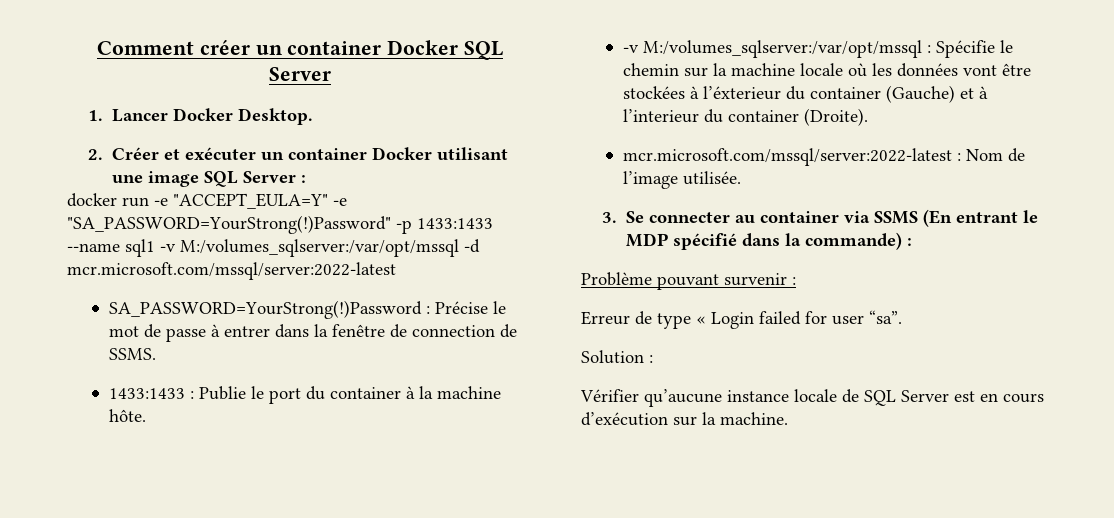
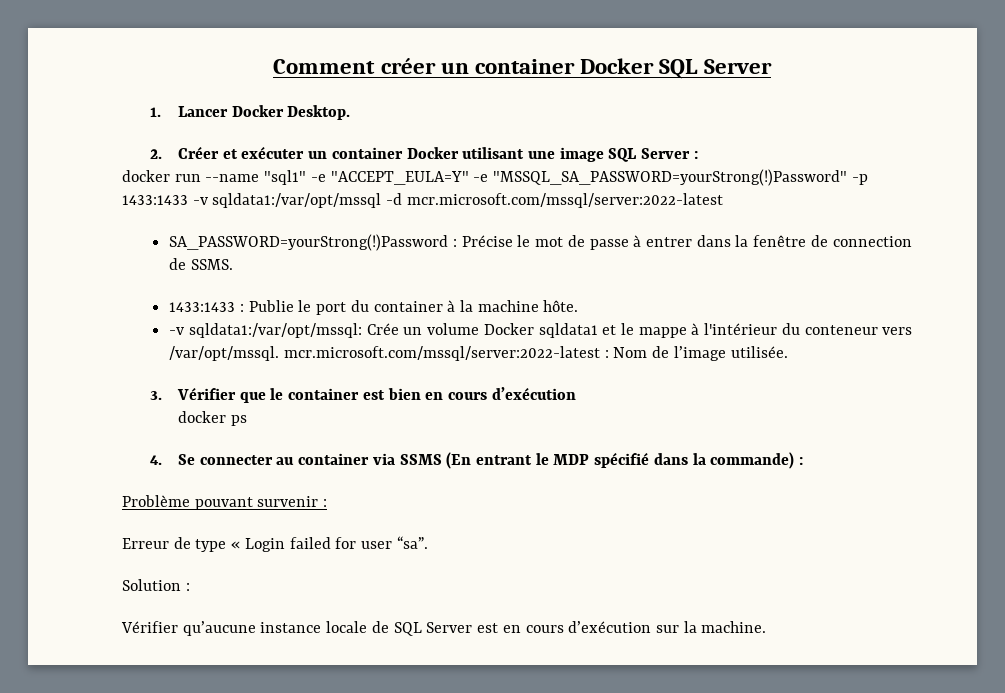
(149, 202) none -> [205,170,307,185] --name "sql1"
[67,215,391,234] "SA_PASSWORD=YourStrong(!)Password" -> [493,169,848,186] "MSSQL_SA_PASSWORD=yourStrong(!)Password"
[67,239,459,257] --name sql1 -v M:/volumes_sqlserver:/var/opt/mssql -> [192,193,382,208] -v sqldata1:/var/opt/mssql
[108,300,422,319] SA_PASSWORD=YourStrong(!)Password -> [169,234,449,251] SA_PASSWORD=yourStrong(!)Password
[642,40,1013,58] [622,63,1031,77] [622,85,988,103] [622,108,868,126] M:/volumes_sqlserver:/var/opt/mssql : Spécifie le chemin sur la machine locale où les données vont être stockées à l’éxterieur du container (Gauche) et à l’interieur du container (Droite). // -> [188,323,913,338] [169,346,280,361] sqldata1:/var/opt/mssql: Crée un volume Docker sqldata1 et le mappe à l'intérieur du conteneur vers /var/opt/mssql.
(618, 217) none -> [176,387,576,403] [177,411,247,426] [149,455,162,465] Vérifier que le container est bien en cours d’exécution // docker ps // 4.

